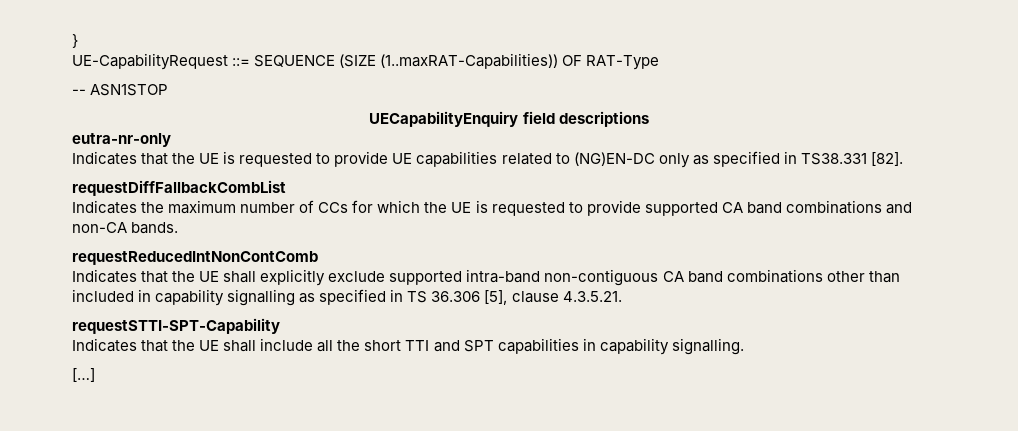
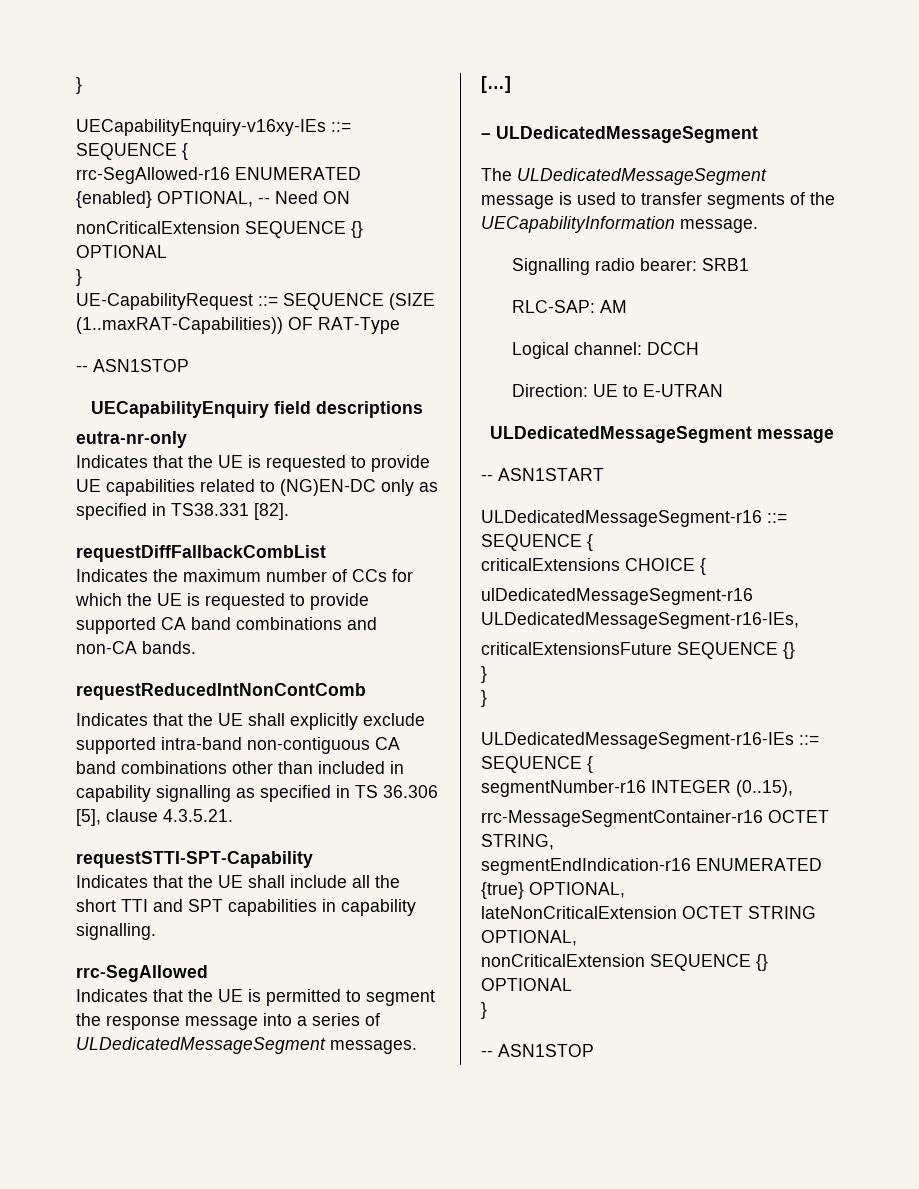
[72,34,78,48] } -> [76,77,82,94] [76,119,351,136] [76,143,188,160] [76,167,361,184] [76,191,350,208] [76,221,363,238] [76,245,167,258] [76,269,82,286] } // UECapabilityEnquiry-v16xy-IEs ::= SEQUENCE { // rrc-SegAllowed-r16 ENUMERATED {enabled} OPTIONAL, -- Need ON // nonCriticalExtension SEQUENCE {} OPTIONAL // }
[72,368,95,382] […] -> [76,965,208,982] [76,989,435,1006] [76,1013,380,1030] [76,1037,417,1054] [481,76,511,93] [481,126,758,143] [481,168,767,185] [481,192,835,209] [481,216,758,233] [511,258,749,275] [511,300,627,313] [511,342,699,359] [511,384,723,397] [490,426,834,443] [481,468,604,481] [481,510,787,527] [481,534,593,551] [481,558,706,575] [481,588,753,605] [481,612,799,629] [481,642,795,659] [481,666,487,683] [481,690,487,707] [481,732,819,749] [481,756,593,773] [481,780,793,797] [481,810,829,827] [481,834,554,850] [481,858,822,875] [481,882,625,899] [481,906,816,919] [481,930,577,946] [481,954,768,971] [481,978,572,991] [481,1002,487,1019] [481,1044,594,1057] rrc-SegAllowed // Indicates that the UE is permitted to segment the response message into a series of ULDedicatedMessageSegment messages. // […] // – ULDedicatedMessageSegment // The ULDedicatedMessageSegment message is used to transfer segments of the UECapabilityInformation message. // Signalling radio bearer: SRB1 // RLC-SAP: AM // Logical channel: DCCH // Direction: UE to E-UTRAN // ULDedicatedMessageSegment message // -- ASN1START // ULDedicatedMessageSegment-r16 ::= SEQUENCE { // criticalExtensions CHOICE { // ulDedicatedMessageSegment-r16 ULDedicatedMessageSegment-r16-IEs, // criticalExtensionsFuture SEQUENCE {} // } // } // ULDedicatedMessageSegment-r16-IEs ::= SEQUENCE { // segmentNumber-r16 INTEGER (0..15), // rrc-MessageSegmentContainer-r16 OCTET STRING, // segmentEndIndication-r16 ENUMERATED {true} OPTIONAL, // lateNonCriticalExtension OCTET STRING OPTIONAL, // nonCriticalExtension SEQUENCE {} OPTIONAL // } // -- ASN1STOP

